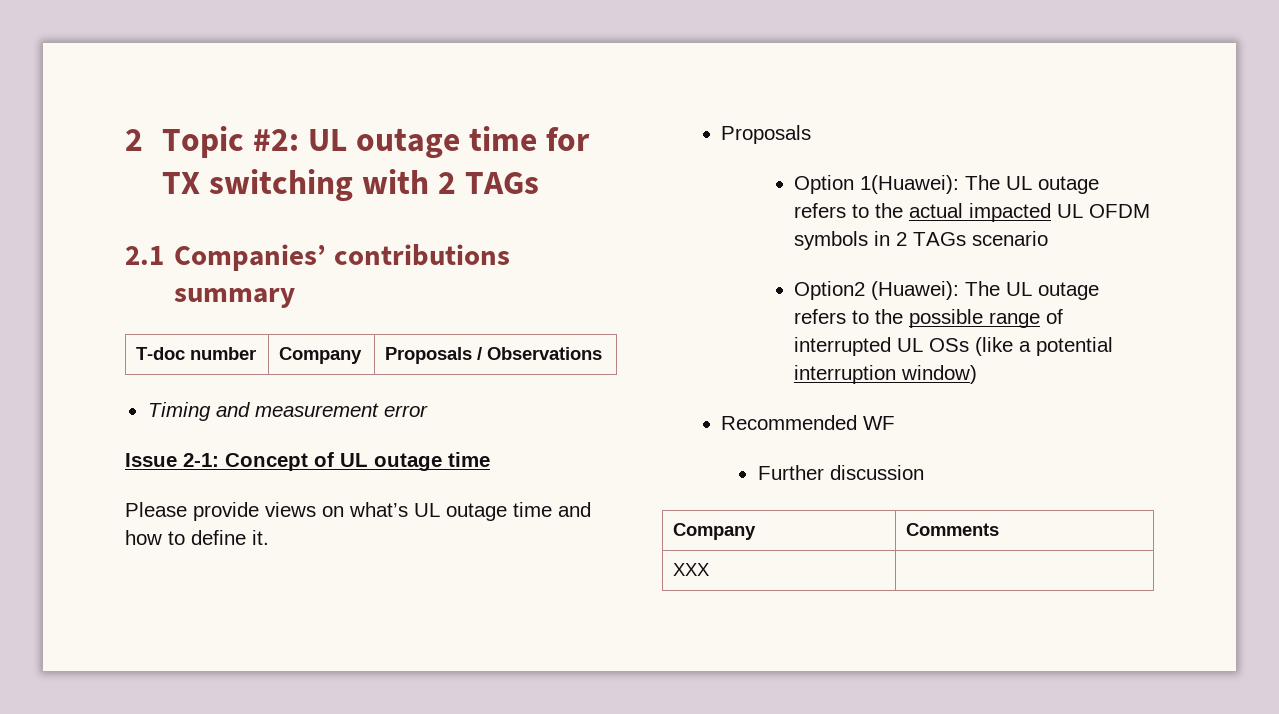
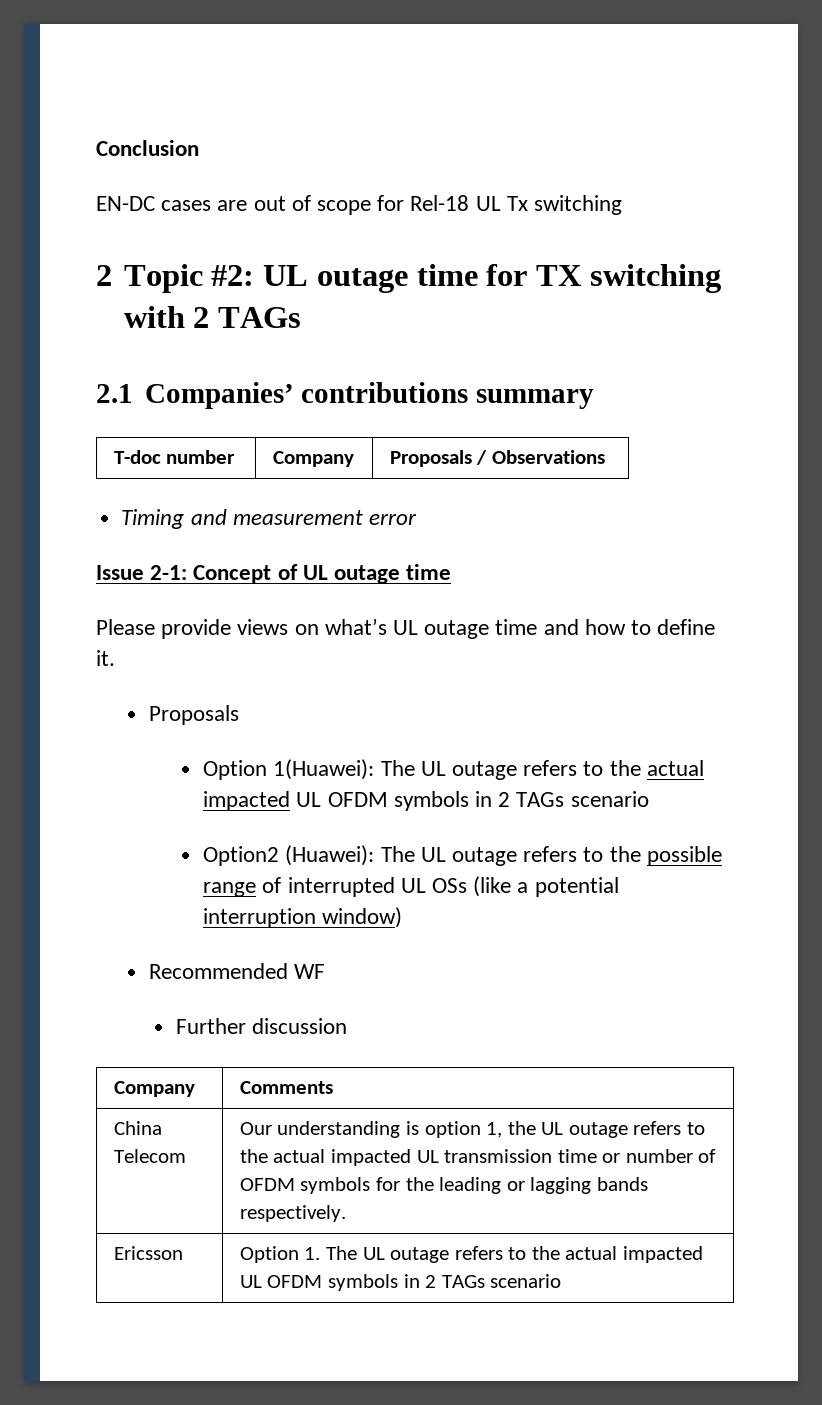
(125, 140) none -> [96,140,199,156] [96,195,623,215] Conclusion // EN-DC cases are out of scope for Rel-18 UL Tx switching //
[673,563,710,576] XXX | -> [113,1121,162,1135] [113,1149,186,1163] [239,1121,705,1138] [239,1149,717,1166] [239,1177,648,1194] [239,1205,346,1222] [113,1246,183,1260] [239,1246,703,1263] [239,1274,562,1291] China Telecom | Our understanding is option 1, the UL outage refers to the actual impacted UL transmission time or number of OFDM symbols for the leading or lagging bands respectively. // Ericsson | Option 1. The UL outage refers to the actual impacted UL OFDM symbols in 2 TAGs scenario

